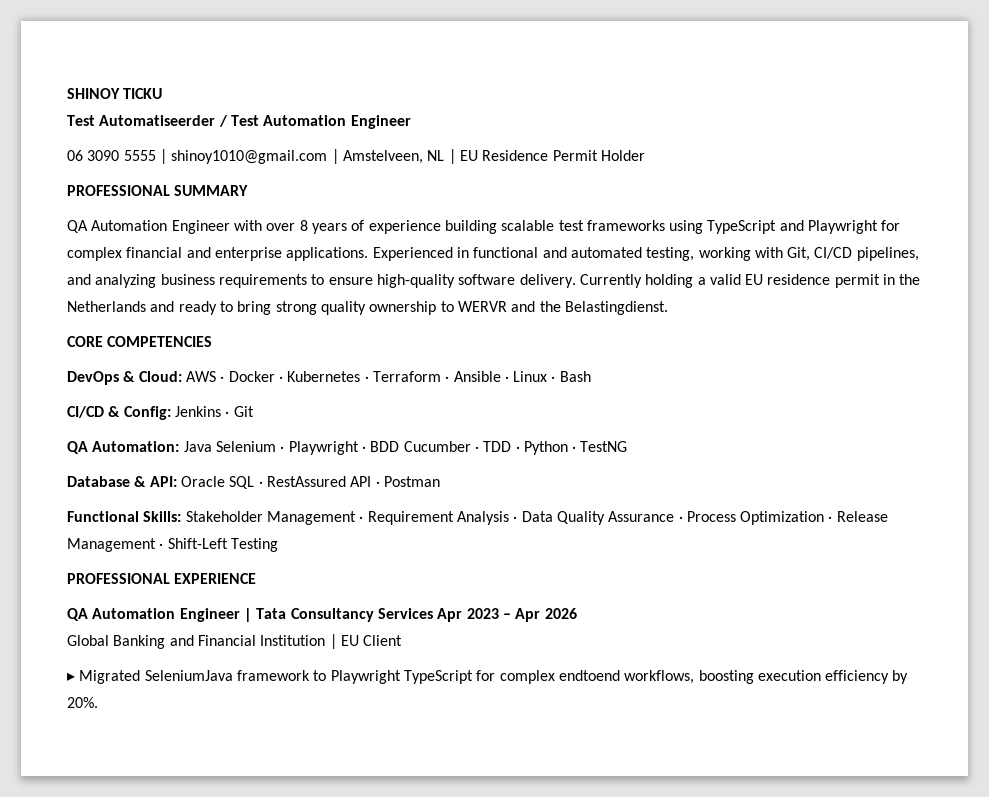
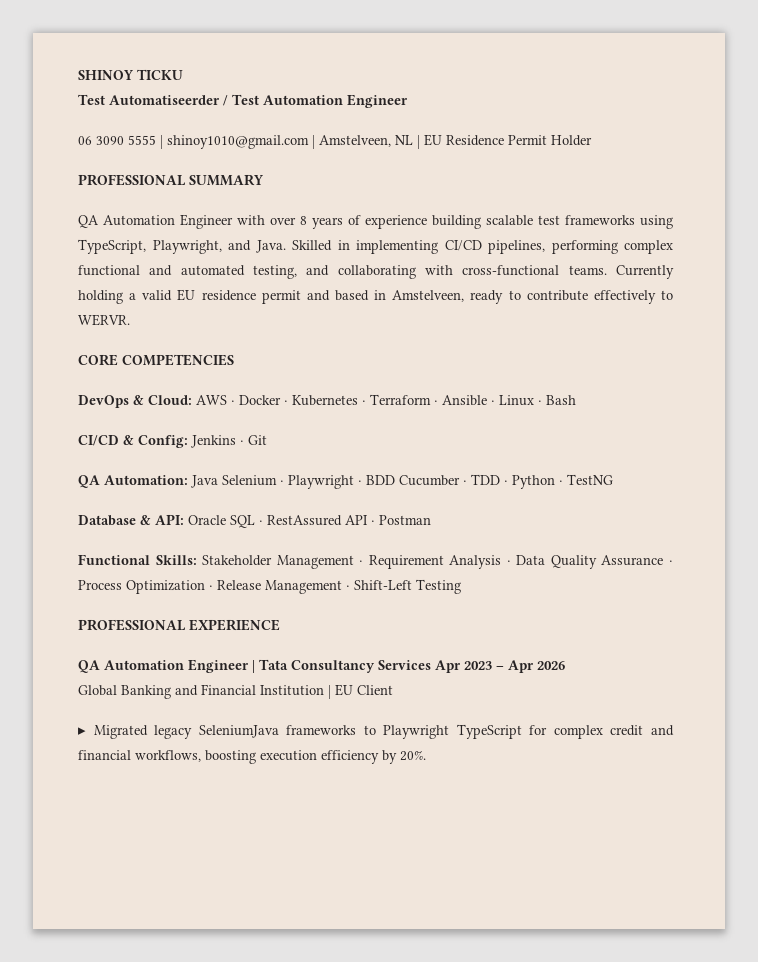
[707,220,901,234] [67,247,919,261] [67,274,576,288] TypeScript and Playwright for complex financial and enterprise applications. Experienced in functional and automated testing, working with Git, CI/CD pipelines, and analyzing business requirements to ensure high-quality software delivery. -> [78,239,673,254] [78,265,607,279] TypeScript, Playwright, and Java. Skilled in implementing CI/CD pipelines, performing complex functional and automated testing, and collaborating with cross-functional teams.
[883,274,921,285] [67,301,668,315] in the Netherlands and ready to bring strong quality ownership to WERVR and the Belastingdienst. -> [306,290,674,304] [78,314,130,326] and based in Amstelveen, ready to contribute effectively to WERVR.
[144,670,310,681] SeleniumJava framework -> [154,725,357,739] legacy SeleniumJava frameworks
[558,670,620,681] endtoend -> [610,725,674,736] [78,750,131,760] credit and financial

